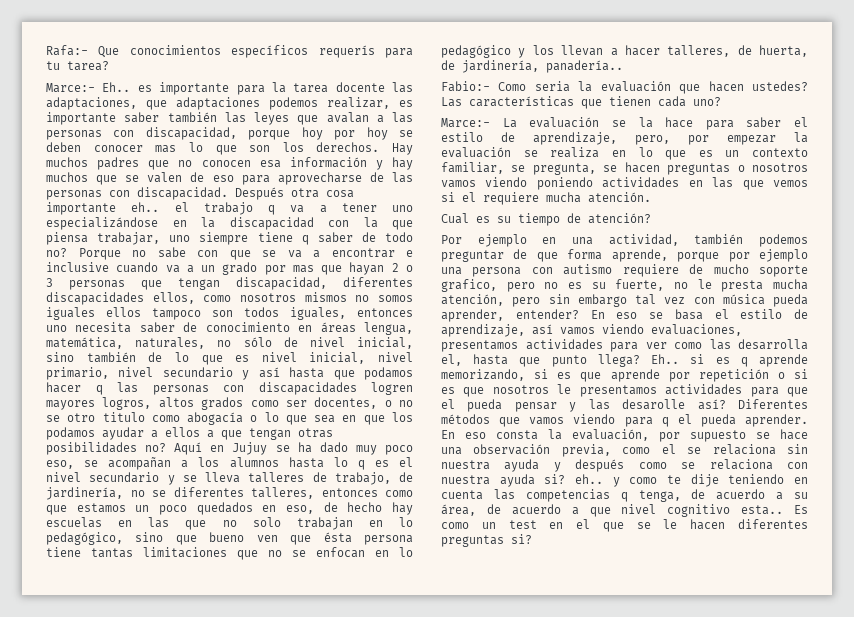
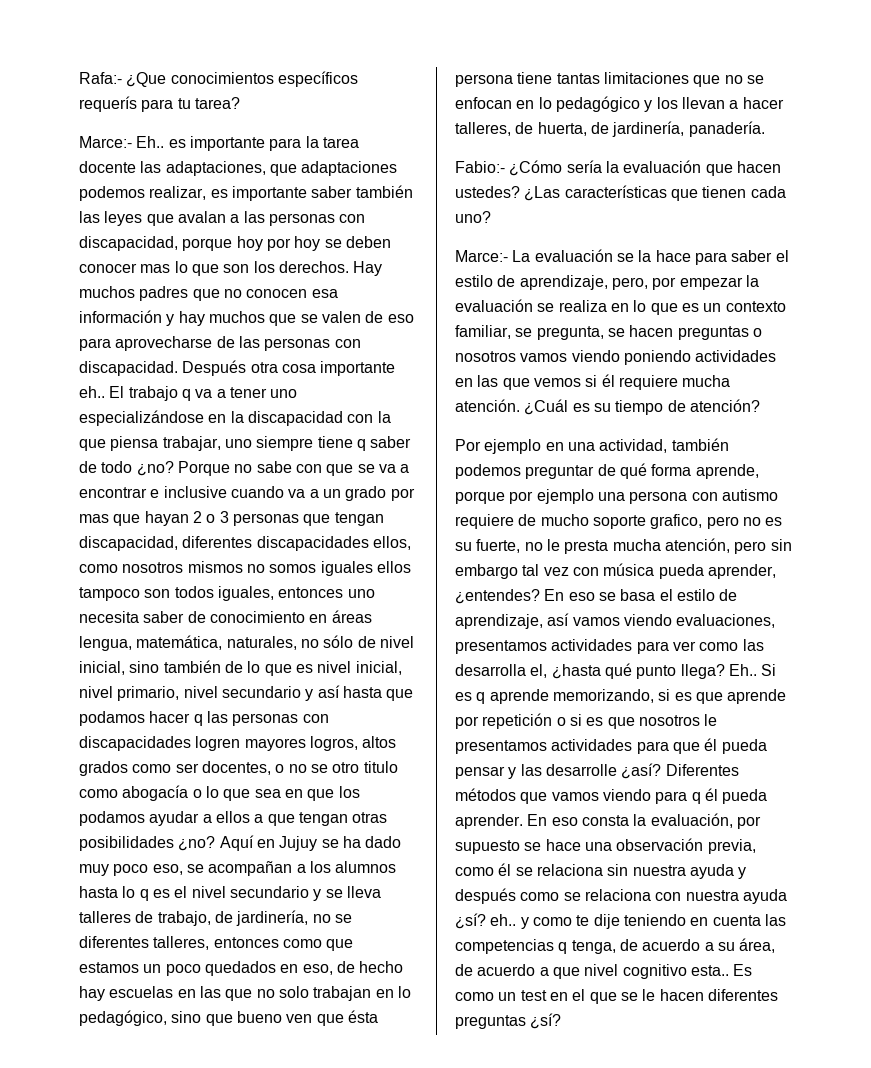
[98,46,120,58] Que -> [126,72,167,87] ¿Que
[174,202,189,212] el -> [109,386,125,398] El
[46,248,67,257] no? -> [136,461,174,476] ¿no?
[145,443,167,452] no? -> [178,836,216,851] ¿no?
[546,60,623,73] panadería.. -> [688,121,765,137] panadería.
[498,81,570,92] Como seria -> [509,160,602,176] ¿Cómo sería
[441,97,462,107] Las -> [524,186,561,201] ¿Las
[462,192,476,202] el -> [601,374,615,387] él
[441,213,469,224] // Cual -> [524,399,569,415] ¿Cuál
[536,252,558,262] que -> [619,463,647,479] qué
[515,309,579,319] entender? -> [455,589,540,604] ¿entendes?
[473,354,541,367] hasta que -> [551,663,632,679] ¿hasta qué
[690,354,705,364] si -> [761,664,777,676] Si
[441,399,455,409] el -> [704,738,718,751] él
[622,399,726,410] desarolle así? -> [545,763,662,779] desarrolle ¿así?
[677,414,692,424] el -> [704,788,718,801] él
[661,444,676,454] el -> [498,863,512,876] él
[544,474,566,484] si? -> [455,913,486,929] ¿sí?
[511,534,532,544] si? -> [530,1013,562,1029] ¿sí?

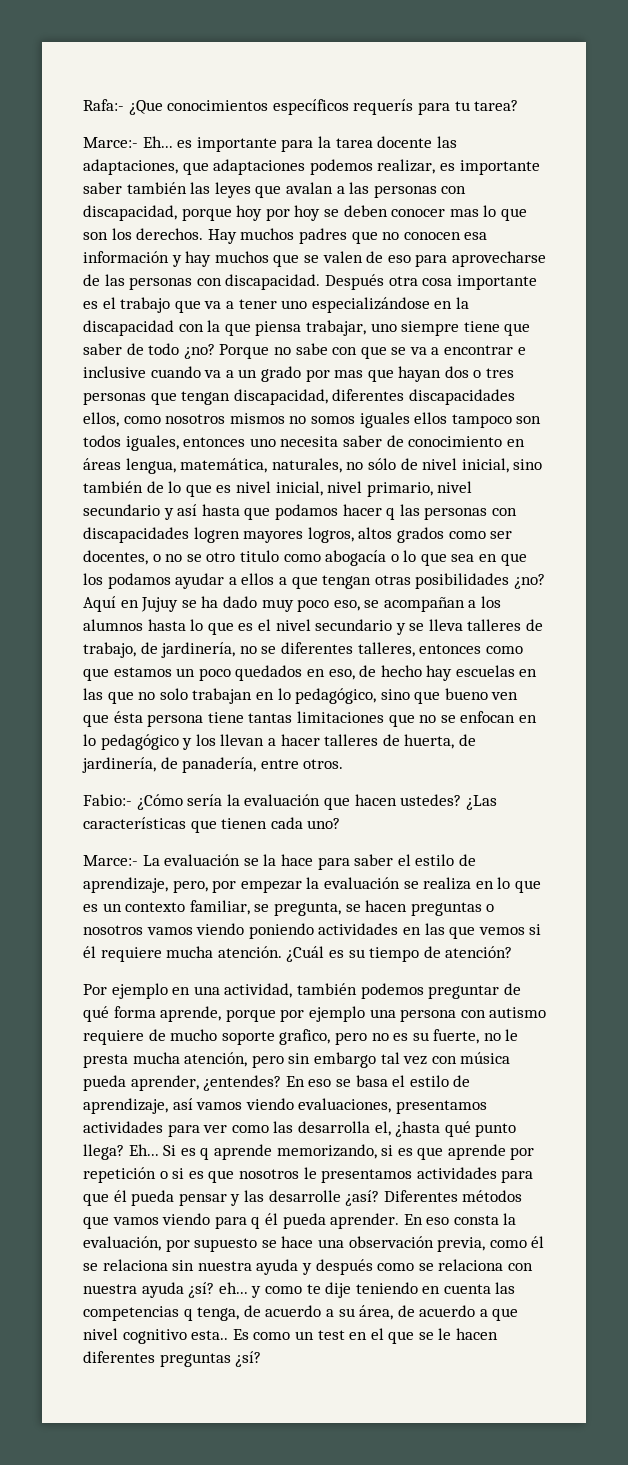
[136,136,165,148] Eh.. -> [142,136,173,148] Eh...
[79,386,191,401] eh.. El trabajo q -> [83,297,201,313] es el trabajo que
[356,439,366,451] q -> [504,323,531,336] que
[192,511,229,523] 2 o 3 -> [444,366,515,378] dos o tres
[139,889,149,901] q -> [207,622,234,635] que
[455,122,511,136] talleres, -> [324,734,379,746] talleres
[688,121,765,137] panadería. -> [160,757,344,773] de panadería, entre otros.
[728,664,757,676] Eh.. -> [128,1144,159,1156] Eh...
[490,914,517,926] eh.. -> [218,1282,248,1294] eh...

